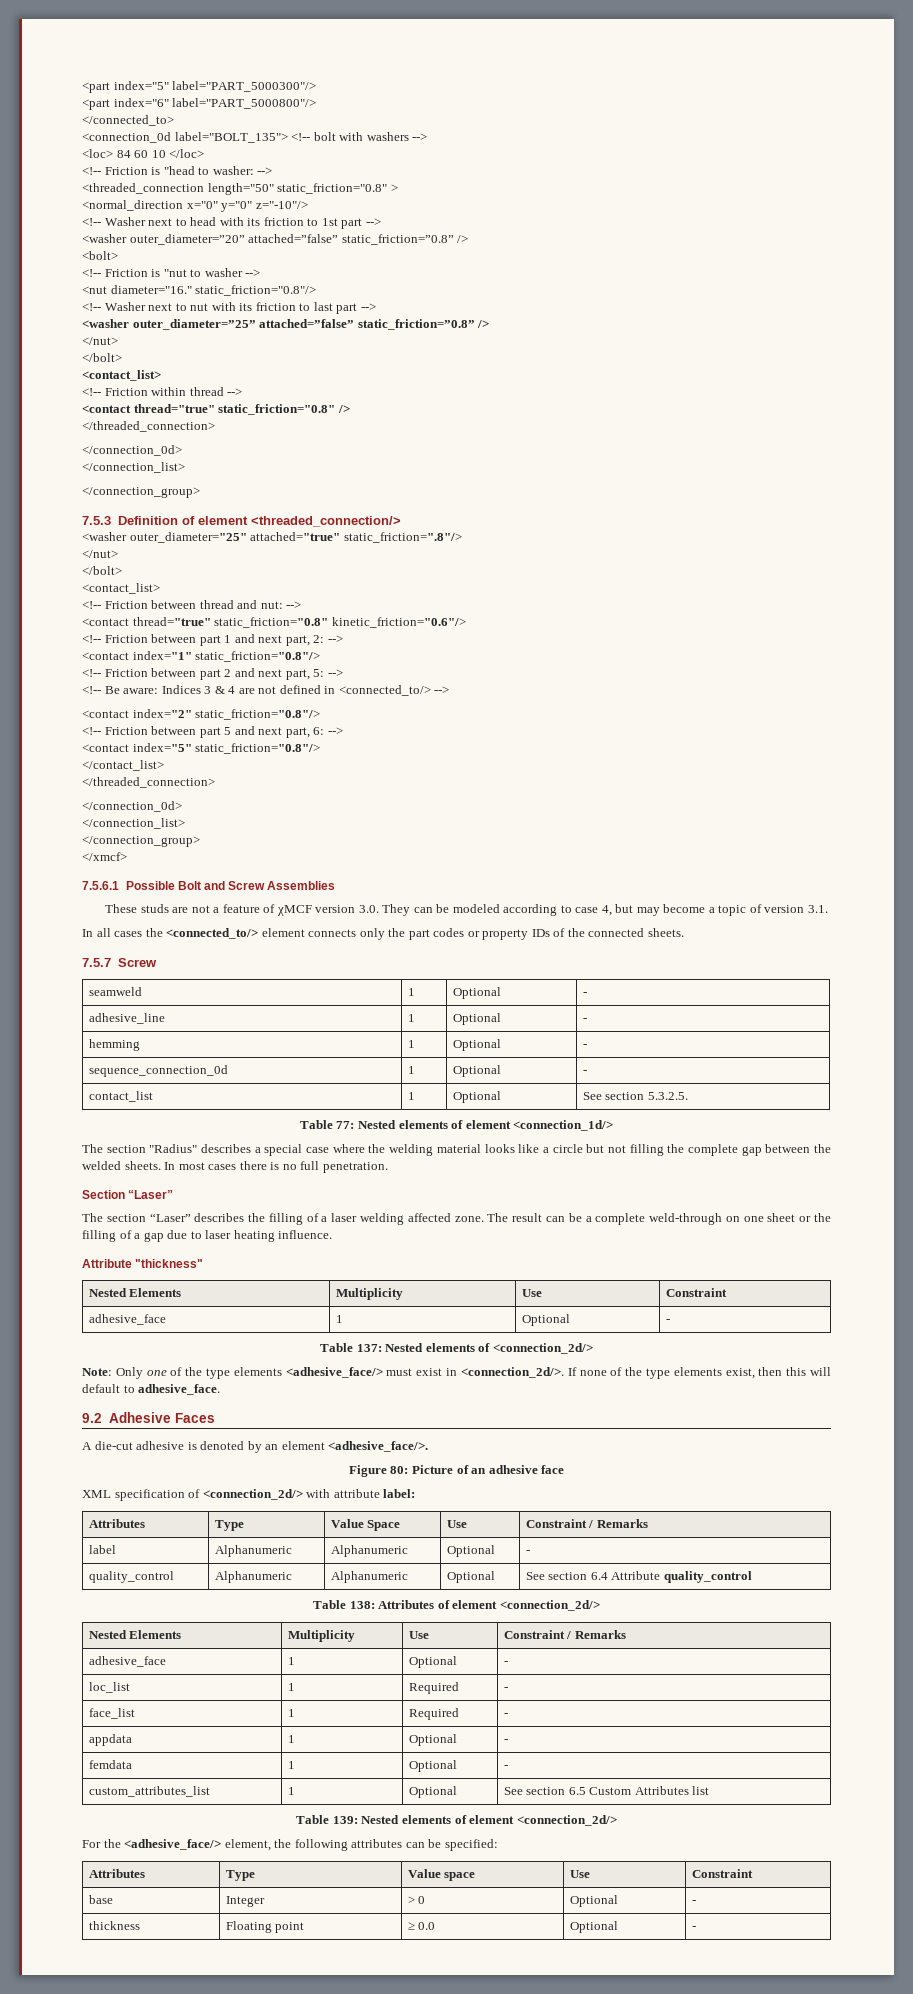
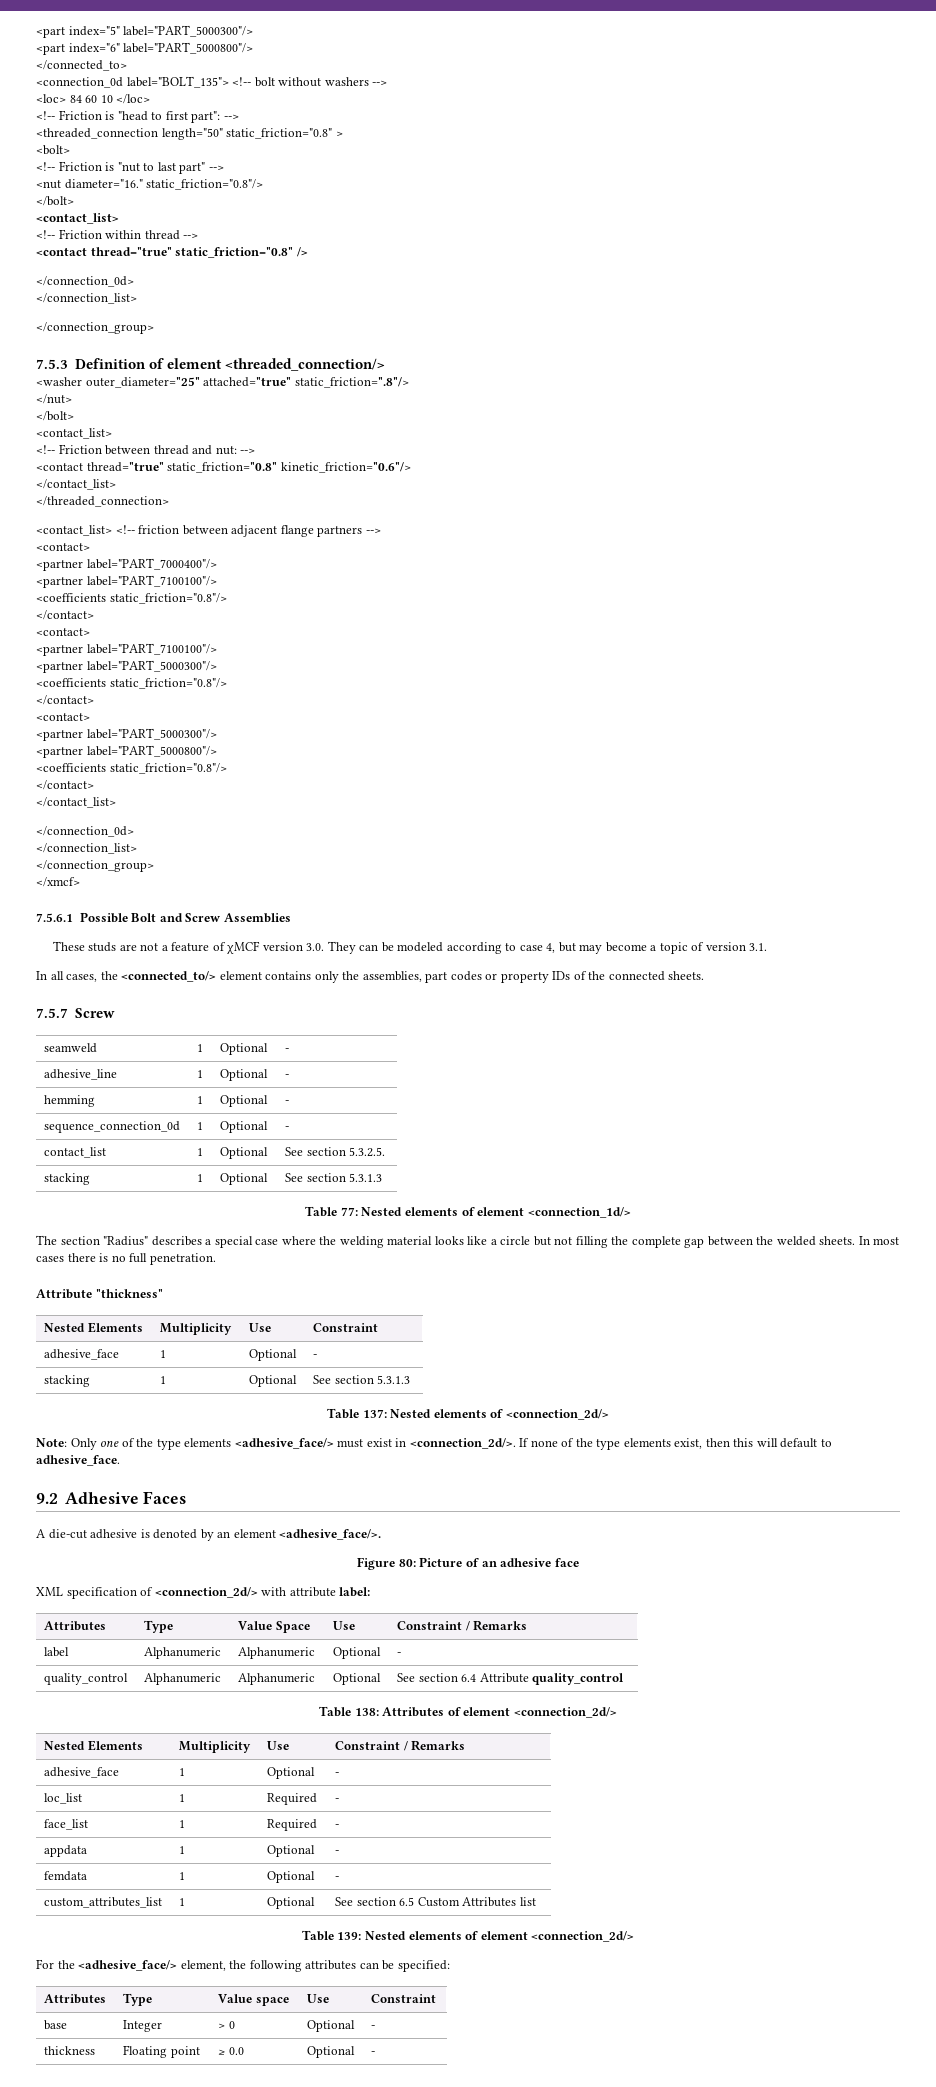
[339,132,364,141] with -> [278,77,322,87] without
[212,166,254,175] washer: -> [165,111,221,123] first part":
[82,200,308,212] [82,217,381,229] [82,234,469,245] // <normal_direction x="0" y="0" z="-10"/> // <!-- Washer next to head with its friction to 1st part --> // <washer outer_diameter=”20” attached=”false” static_friction=”0.8” /> -> (343, 134) none
[204,268,243,277] washer -> [157,162,206,174] last part"
[82,302,376,314] [82,319,490,330] [82,337,118,345] // <!-- Washer next to nut with its friction to last part --> // <washer outer_diameter=”25” attached=”false” static_friction=”0.8” /> // </nut> -> (264, 184) none
[82,421,215,432] // </threaded_connection> -> (308, 252) none
[82,634,343,646] [82,651,321,662] [82,668,343,680] [82,685,450,696] [82,709,321,720] [82,726,343,738] [82,743,321,754] [82,760,164,771] [82,777,215,788] <!-- Friction between part 1 and next part, 2: --> // <contact index="1" static_friction="0.8"/> // <!-- Friction between part 2 and next part, 5: --> // <!-- Be aware: Indices 3 & 4 are not defined in <connected_to/> --> // <contact index="2" static_friction="0.8"/> // <!-- Friction between part 5 and next part, 6: --> // <contact index="5" static_friction="0.8"/> // </contact_list> // </threaded_connection> -> [36,479,116,490] [36,496,169,507] [36,525,381,537] [36,543,90,551] [36,558,217,571] [36,575,217,588] [36,593,227,604] [36,610,94,620] [36,628,90,636] [36,643,217,656] [36,660,217,673] [36,678,227,689] [36,695,94,705] [36,713,90,721] [36,728,217,741] [36,745,217,758] [36,763,227,774] [36,780,94,790] [36,797,116,808] </contact_list> // </threaded_connection> // <contact_list> <!-- friction between adjacent flange partners --> // <contact> // <partner label="PART_7000400"/> // <partner label="PART_7100100"/> // <coefficients static_friction="0.8"/> // </contact> // <contact> // <partner label="PART_7100100"/> // <partner label="PART_5000300"/> // <coefficients static_friction="0.8"/> // </contact> // <contact> // <partner label="PART_5000300"/> // <partner label="PART_5000800"/> // <coefficients static_friction="0.8"/> // </contact> // </contact_list>
[114,931,143,937] cases -> [66,974,98,982] cases,
[308,929,357,937] connects -> [265,971,312,980] contains
(406, 932) none -> [362,971,422,982] assemblies,
(688, 1096) none -> [44,1173,91,1185] [197,1174,204,1182] [220,1173,269,1185] [285,1173,383,1182] // stacking | 1 | Optional | See section 5.3.1.3
[82,1190,174,1199] [82,1213,831,1225] [82,1230,333,1242] // Section “Laser” // The section “Laser” describes the filling of a laser welding affected zone. The result can be a complete weld-through on one sheet or the filling of a gap due to laser heating influence. -> (216, 1259) none
(670, 1321) none -> [44,1375,91,1387] [160,1376,167,1384] [249,1375,298,1387] [313,1375,411,1384] // stacking | 1 | Optional | See section 5.3.1.3

